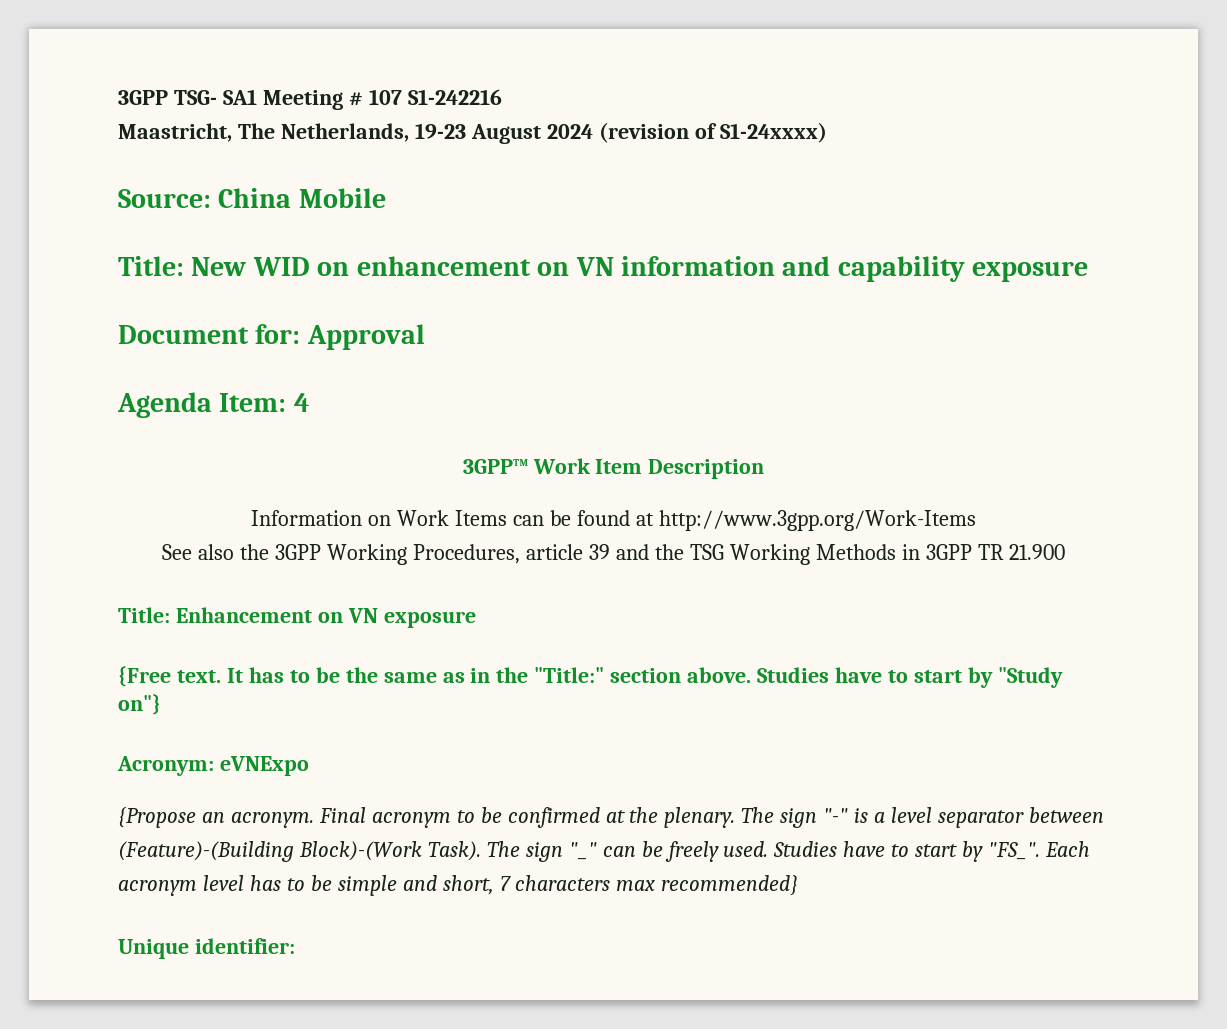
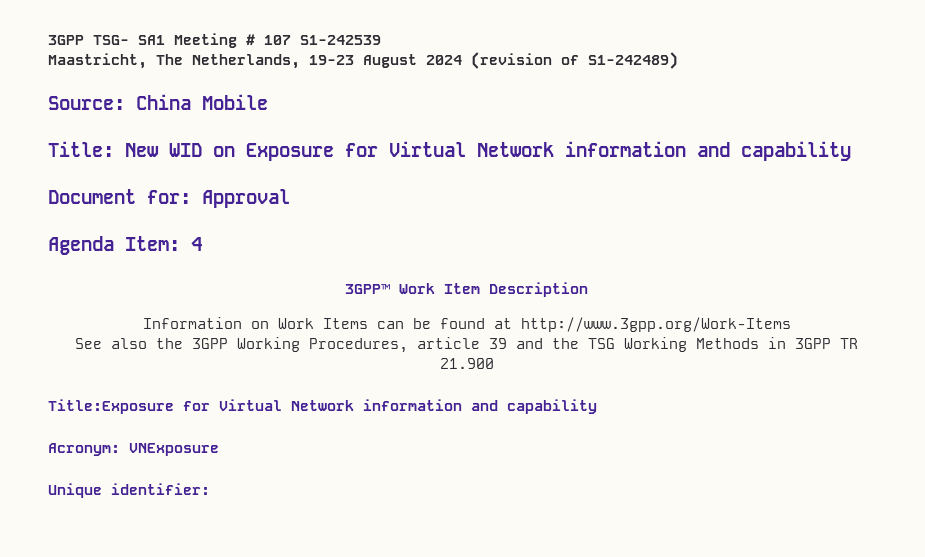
[407,89,502,105] S1-242216 -> [300,35,381,45] S1-242539
[719,122,827,143] S1-24xxxx) -> [588,52,678,69] S1-242489)
[356,256,1089,282] enhancement on VN information and capability exposure -> [246,141,851,161] Exposure for Virtual Network information and capability
[118,607,476,628] [118,666,1063,688] [118,694,161,715] [117,756,309,776] [118,807,1104,828] [118,841,1091,862] [118,875,799,896] Title: Enhancement on VN exposure // {Free text. It has to be the same as in the "Title:" section above. Studies have to start by "Study on"} // Acronym: eVNExpo // {Propose an acronym. Final acronym to be confirmed at the plenary. The sign "-" is a level separator between (Feature)-(Building Block)-(Work Task). The sign "_" can be freely used. Studies have to start by "FS_". Each acronym level has to be simple and short, 7 characters max recommended} -> [48,399,597,414] [48,443,219,456] Title:Exposure for Virtual Network information and capability // Acronym: VNExposure

